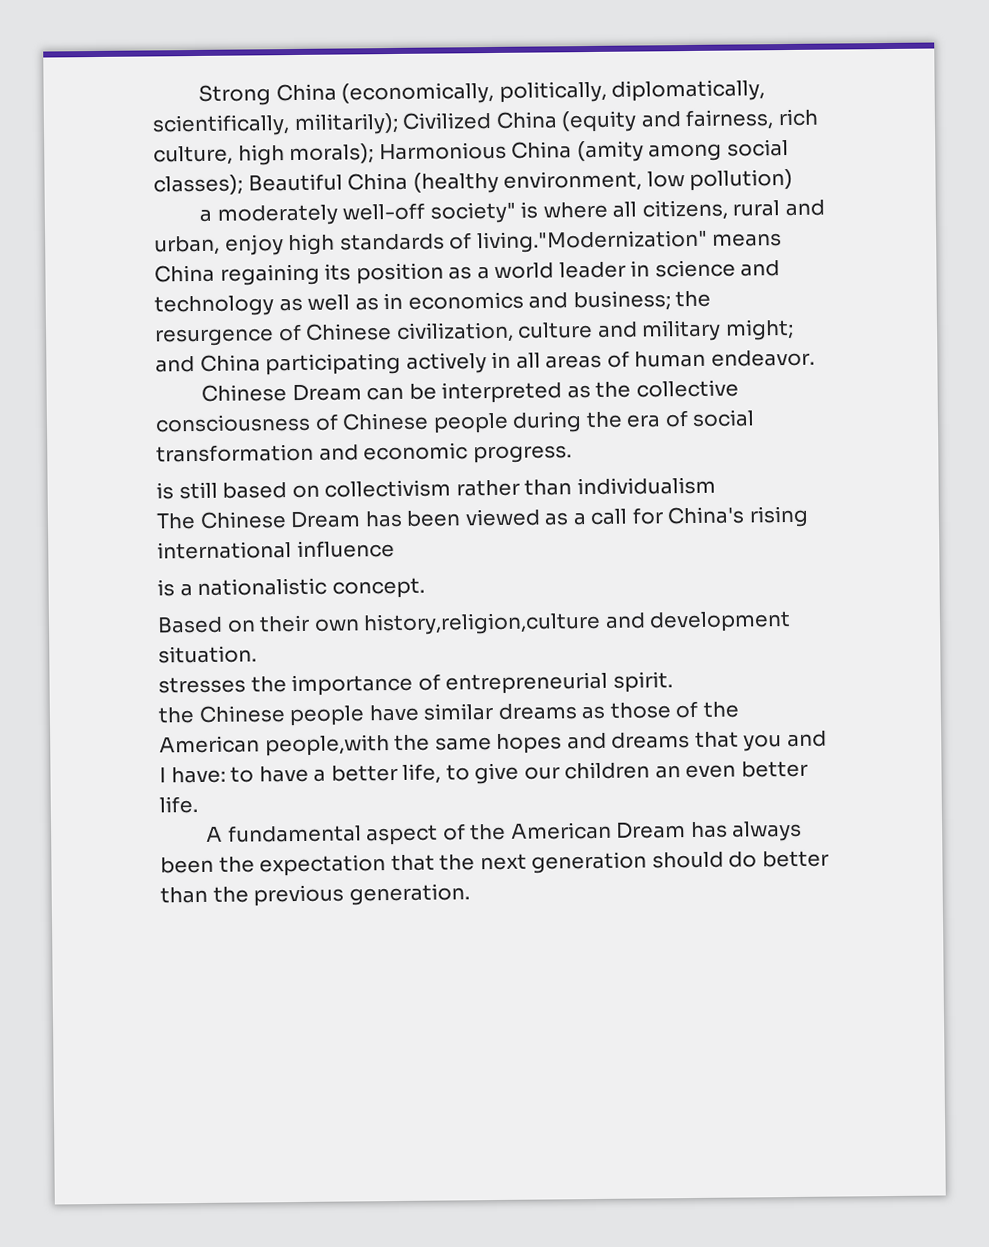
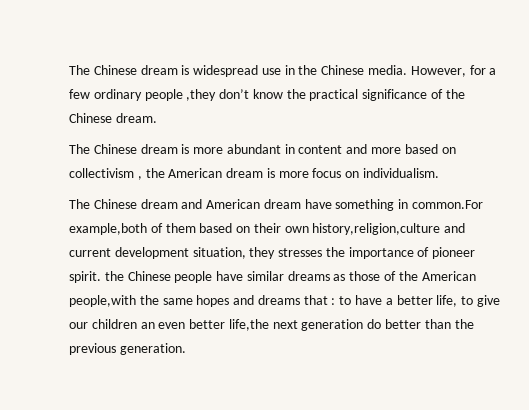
[198,79,766,106] [152,108,818,137] [153,139,789,166] [153,168,794,196] [199,199,825,226] [154,229,783,256] [154,259,781,286] [154,290,712,317] [155,318,794,347] [155,349,815,376] [201,379,739,404] [155,409,756,434] [156,442,572,464] [156,476,716,500] [156,505,809,530] [157,540,395,560] [157,577,425,599] [157,615,223,634] Strong China (economically, politically, diplomatically, scientifically, militarily); Civilized China (equity and fairness, rich culture, high morals); Harmonious China (amity among social classes); Beautiful China (healthy environment, low pollution) // a moderately well-off society" is where all citizens, rural and urban, enjoy high standards of living."Modernization" means China regaining its position as a world leader in science and technology as well as in economics and business; the resurgence of Chinese civilization, culture and military might; and China participating actively in all areas of human endeavor. // Chinese Dream can be interpreted as the collective consciousness of Chinese people during the era of social transformation and economic progress. // is still based on collectivism rather than individualism // The Chinese Dream has been viewed as a call for China's rising international influence // is a nationalistic concept. // Based -> [69,65,497,77] [69,89,465,101] [69,113,157,123] [69,144,456,154] [69,168,440,180] [69,199,484,211] [69,223,233,235] The Chinese dream is widespread use in the Chinese media. However, for a few ordinary people ,they don’t know the practical significance of the Chinese dream. // The Chinese dream is more abundant in content and more based on collectivism , the American dream is more focus on individualism. // The Chinese dream and American dream have something in common.For example,both of them based
[649,610,792,633] [158,645,257,664] development situation. // -> [69,247,276,259] current development situation, they
[445,671,609,695] entrepreneurial -> [432,247,476,259] pioneer
(673, 682) // -> (101, 277) none
[743,730,827,752] [159,766,226,784] you and I have: -> [331,298,336,305] :
[159,796,198,814] [206,820,803,846] [160,854,476,877] life. // A fundamental aspect of the American Dream has always been the expectation that the -> [228,319,269,331] life,the
[651,851,724,869] should -> (364, 325) none

